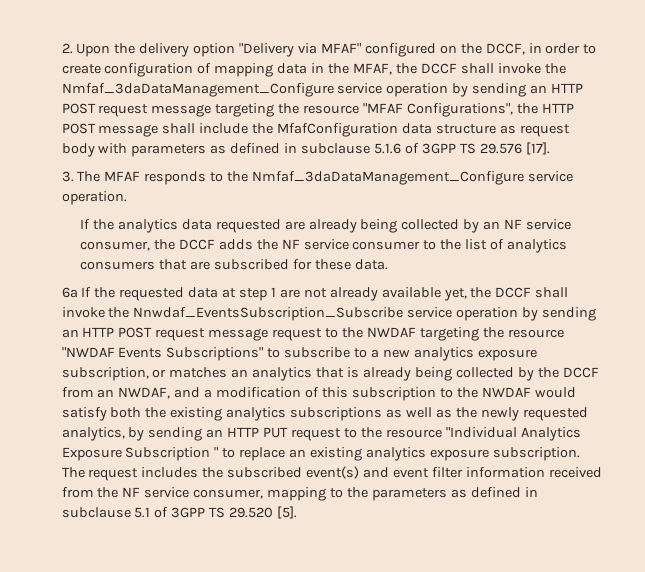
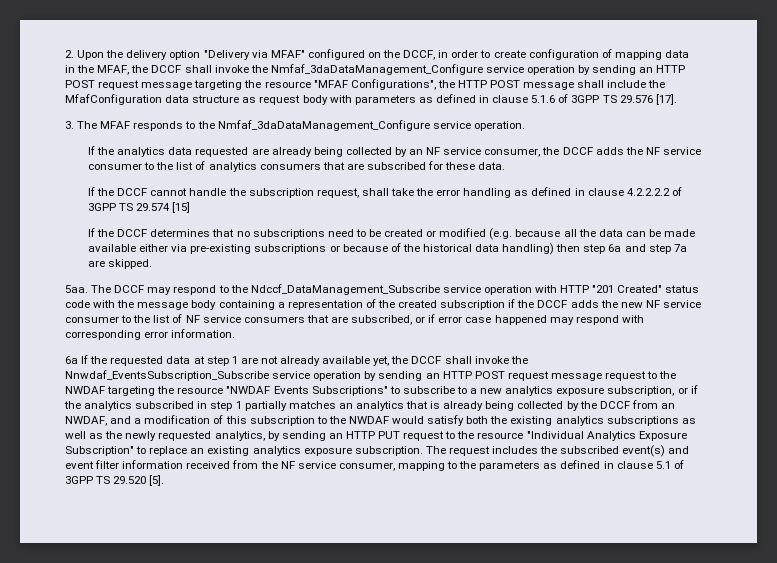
[301,143,371,154] subclause -> [492,95,529,103] clause
(388, 264) none -> [87,187,682,198] [87,202,191,213] [87,228,696,240] [87,243,687,255] [87,259,153,269] [64,284,700,295] [64,299,701,310] [64,314,644,325] [64,329,236,340] // If the DCCF cannot handle the subscription request, shall take the error handling as defined in clause 4.2.2.2.2 of 3GPP TS 29.574 [15] // If the DCCF determines that no subscriptions need to be created or modified (e.g. because all the data can be made available either via pre-existing subscriptions or because of the historical data handling) then step 6a and step 7a are skipped. // 5aa. The DCCF may respond to the Ndccf_DataManagement_Subscribe service operation with HTTP "201 Created" status code with the message body containing a representation of the created subscription if the DCCF adds the new NF service consumer to the list of NF service consumers that are subscribed, or if error case happened may respond with corresponding error information.
(167, 373) none -> [690,385,698,394] [63,401,287,411] if the analytics subscribed in step 1 partially
[125,447,219,461] Subscription " -> [64,446,134,456] Subscription"
[61,507,131,518] subclause -> [616,461,653,469] clause

